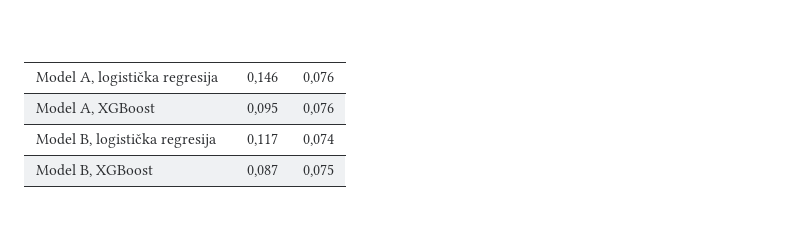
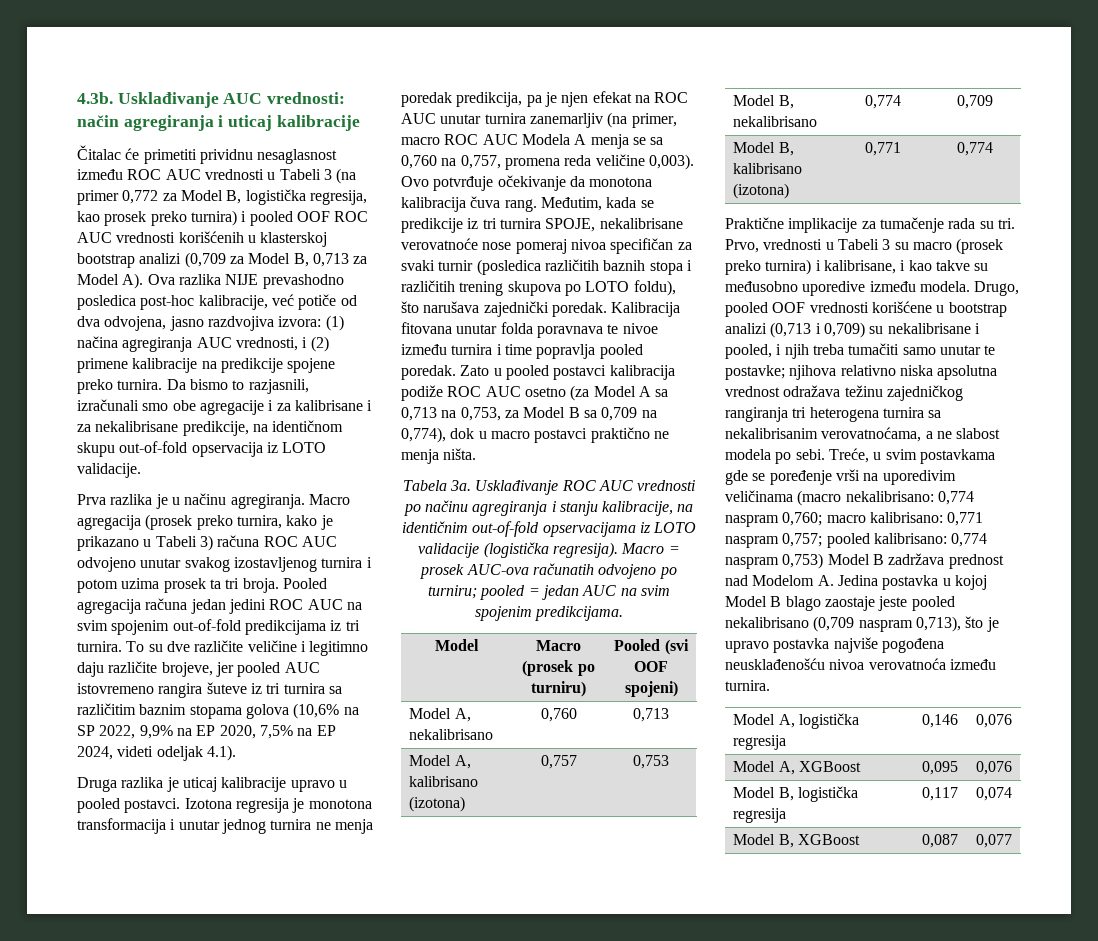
(35, 77) none -> [77,92,346,108] [77,115,360,131] [77,145,338,164] [77,168,357,184] [77,189,367,205] [77,210,369,226] [77,231,328,247] [77,252,368,268] [77,273,344,289] [77,294,357,310] [77,315,344,331] [77,336,329,352] [77,358,336,373] [77,379,309,394] [77,399,373,415] [77,420,344,436] [77,441,327,457] [77,463,141,478] [77,493,350,509] [77,514,333,530] [77,535,337,551] [77,557,372,572] [77,578,327,593] [77,598,362,614] [77,619,360,635] [77,640,369,656] [77,661,320,677] [77,682,342,698] [77,703,359,719] [77,725,336,739] [77,745,236,761] [77,777,347,792] [77,798,372,813] [77,818,373,834] [401,91,689,107] [401,112,677,128] [401,134,664,149] [401,154,694,170] [401,175,653,191] [401,196,654,212] [401,218,683,233] [401,238,692,254] [401,259,692,275] [401,280,676,296] [401,301,681,317] [401,322,658,338] [401,344,643,359] [401,365,675,380] [401,385,669,401] [401,407,657,421] [401,427,669,443] [401,448,477,464] [402,480,696,495] [403,500,694,516] [401,521,697,537] [418,542,680,558] [420,563,677,579] [428,585,670,600] [474,606,624,621] [435,639,479,651] [536,640,581,651] [522,660,595,676] [531,681,586,697] [614,639,689,655] [634,661,668,672] [624,681,678,697] [409,708,471,722] [409,729,494,740] [540,708,577,722] [633,708,669,722] [409,755,471,769] [409,776,479,787] [409,796,466,812] [540,755,577,769] [633,755,669,769] [733,95,794,109] [733,116,818,127] [864,95,901,109] [957,95,993,109] [733,142,794,156] [733,163,803,174] [733,183,790,199] [864,142,901,156] [957,142,993,156] [725,217,1015,233] [725,238,1004,254] [725,259,989,275] [725,281,1020,296] [725,301,1007,317] [725,322,980,338] [725,343,996,359] [725,365,998,380] [725,385,963,401] [725,407,942,422] [725,427,1001,442] [725,448,995,464] [725,469,956,485] [725,490,974,506] [725,512,984,527] [725,533,988,548] [725,553,1004,569] [725,575,987,590] [725,596,955,611] [725,616,999,632] [725,637,944,653] [725,658,996,670] [725,680,770,691] 4.3b. Usklađivanje AUC vrednosti: način agregiranja i uticaj kalibracije // Čitalac će primetiti prividnu nesaglasnost između ROC AUC vrednosti u Tabeli 3 (na primer 0,772 za Model B, logistička regresija, kao prosek preko turnira) i pooled OOF ROC AUC vrednosti korišćenih u klasterskoj bootstrap analizi (0,709 za Model B, 0,713 za Model A). Ova razlika NIJE prevashodno posledica post-hoc kalibracije, već potiče od dva odvojena, jasno razdvojiva izvora: (1) načina agregiranja AUC vrednosti, i (2) primene kalibracije na predikcije spojene preko turnira. Da bismo to razjasnili, izračunali smo obe agregacije i za kalibrisane i za nekalibrisane predikcije, na identičnom skupu out-of-fold opservacija iz LOTO validacije. // Prva razlika je u načinu agregiranja. Macro agregacija (prosek preko turnira, kako je prikazano u Tabeli 3) računa ROC AUC odvojeno unutar svakog izostavljenog turnira i potom uzima prosek ta tri broja. Pooled agregacija računa jedan jedini ROC AUC na svim spojenim out-of-fold predikcijama iz tri turnira. To su dve različite veličine i legitimno daju različite brojeve, jer pooled AUC istovremeno rangira šuteve iz tri turnira sa različitim baznim stopama golova (10,6% na SP 2022, 9,9% na EP 2020, 7,5% na EP 2024, videti odeljak 4.1). // Druga razlika je uticaj kalibracije upravo u pooled postavci. Izotona regresija je monotona transformacija i unutar jednog turnira ne menja poredak predikcija, pa je njen efekat na ROC AUC unutar turnira zanemarljiv (na primer, macro ROC AUC Modela A menja se sa 0,760 na 0,757, promena reda veličine 0,003). Ovo potvrđuje očekivanje da monotona kalibracija čuva rang. Međutim, kada se predikcije iz tri turnira SPOJE, nekalibrisane verovatnoće nose pomeraj nivoa specifičan za svaki turnir (posledica različitih baznih stopa i različitih trening skupova po LOTO foldu), što narušava zajednički poredak. Kalibracija fitovana unutar folda poravnava te nivoe između turnira i time popravlja pooled poredak. Zato u pooled postavci kalibracija podiže ROC AUC osetno (za Model A sa 0,713 na 0,753, za Model B sa 0,709 na 0,774), dok u macro postavci praktično ne menja ništa. // Tabela 3a. Usklađivanje ROC AUC vrednosti po načinu agregiranja i stanju kalibracije, na identičnim out-of-fold opservacijama iz LOTO validacije (logistička regresija). Macro = prosek AUC-ova računatih odvojeno po turniru; pooled = jedan AUC na svim spojenim predikcijama. // Model | Macro (prosek po turniru) | Pooled (svi OOF spojeni) // Model A, nekalibrisano | 0,760 | 0,713 // Model A, kalibrisano (izotona) | 0,757 | 0,753 // Model B, nekalibrisano | 0,774 | 0,709 // Model B, kalibrisano (izotona) | 0,771 | 0,774 // Praktične implikacije za tumačenje rada su tri. Prvo, vrednosti u Tabeli 3 su macro (prosek preko turnira) i kalibrisane, i kao takve su međusobno uporedive između modela. Drugo, pooled OOF vrednosti korišćene u bootstrap analizi (0,713 i 0,709) su nekalibrisane i pooled, i njih treba tumačiti samo unutar te postavke; njihova relativno niska apsolutna vrednost odražava težinu zajedničkog rangiranja tri heterogena turnira sa nekalibrisanim verovatnoćama, a ne slabost modela po sebi. Treće, u svim postavkama gde se poređenje vrši na uporedivim veličinama (macro nekalibrisano: 0,774 naspram 0,760; macro kalibrisano: 0,771 naspram 0,757; pooled kalibrisano: 0,774 naspram 0,753) Model B zadržava prednost nad Modelom A. Jedina postavka u kojoj Model B blago zaostaje jeste pooled nekalibrisano (0,709 naspram 0,713), što je upravo postavka najviše pogođena neusklađenošću nivoa verovatnoća između turnira. //
[302,164,334,177] 0,075 -> [975,834,1012,848] 0,077

